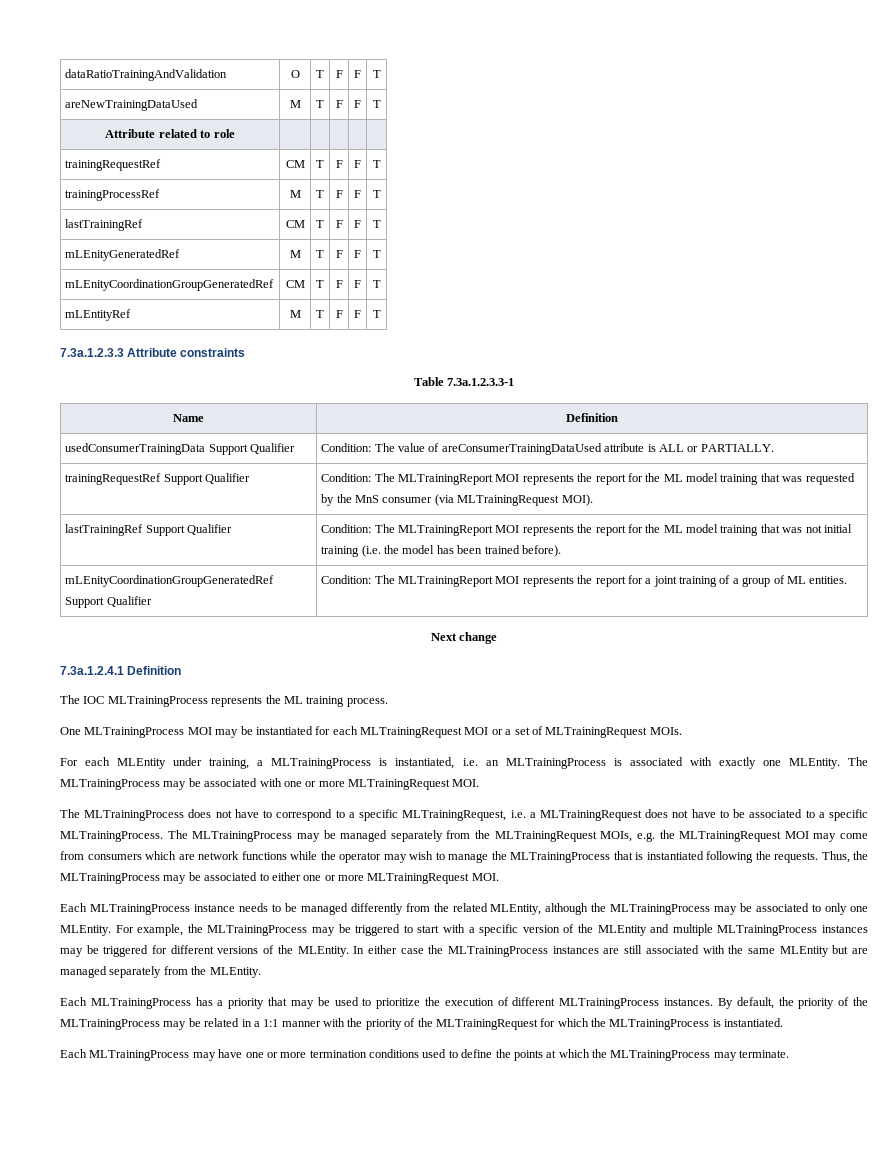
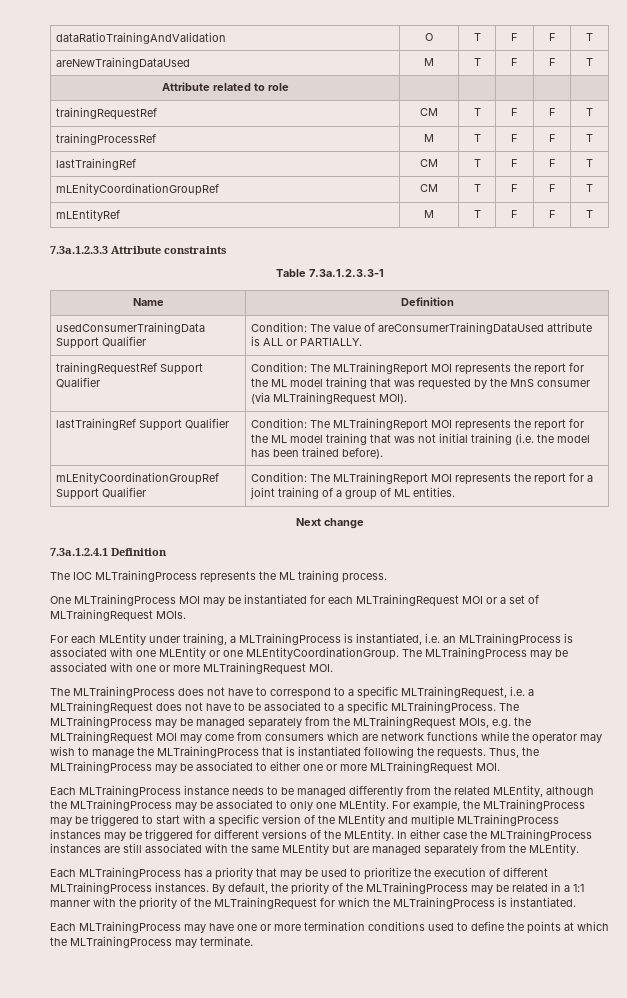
[65,249,181,261] [289,250,301,258] [316,250,324,258] [335,250,343,258] [354,250,361,258] [372,250,381,258] [65,279,275,291] mLEnityGeneratedRef | M | T | F | F | T // mLEnityCoordinationGroupGeneratedRef -> [55,183,219,196] mLEnityCoordinationGroupRef
[65,575,275,587] mLEnityCoordinationGroupGeneratedRef -> [55,472,219,485] mLEnityCoordinationGroupRef
[718,757,840,769] exactly one MLEntity. -> [136,647,399,660] one MLEntity or one MLEntityCoordinationGroup.

